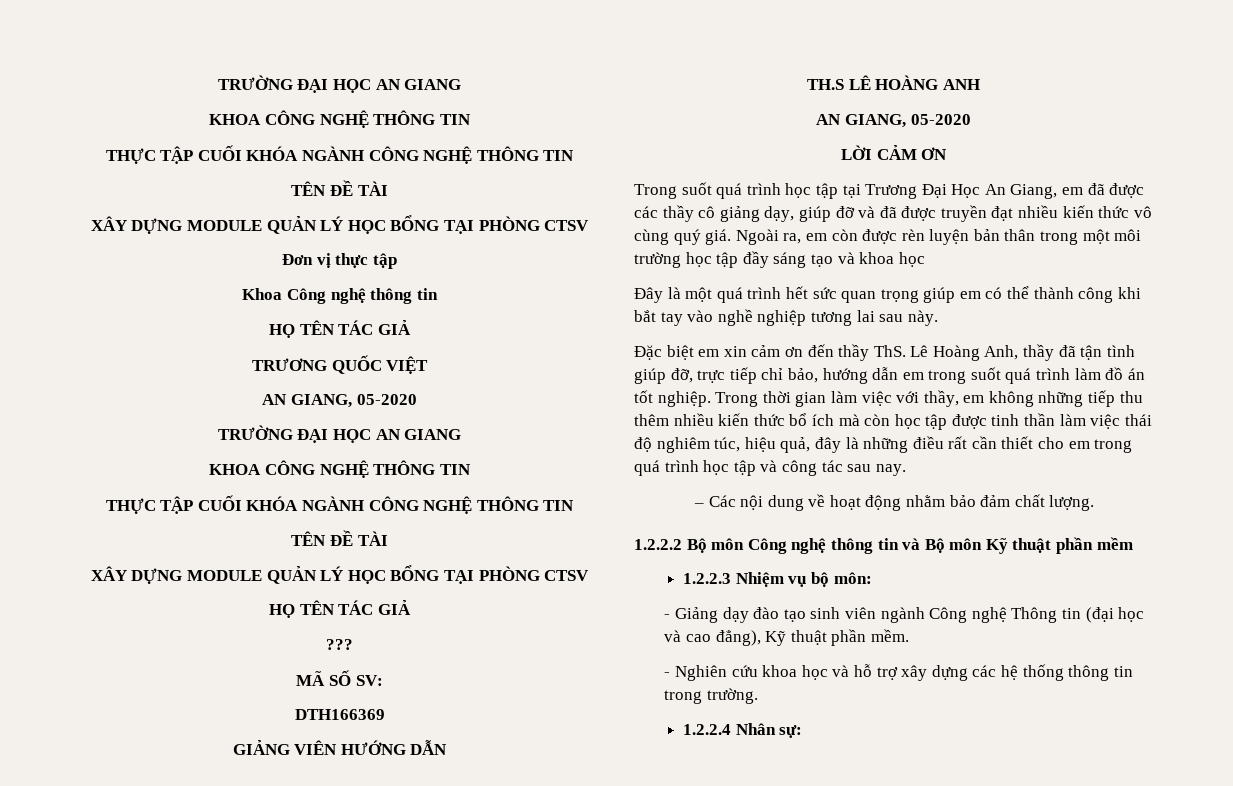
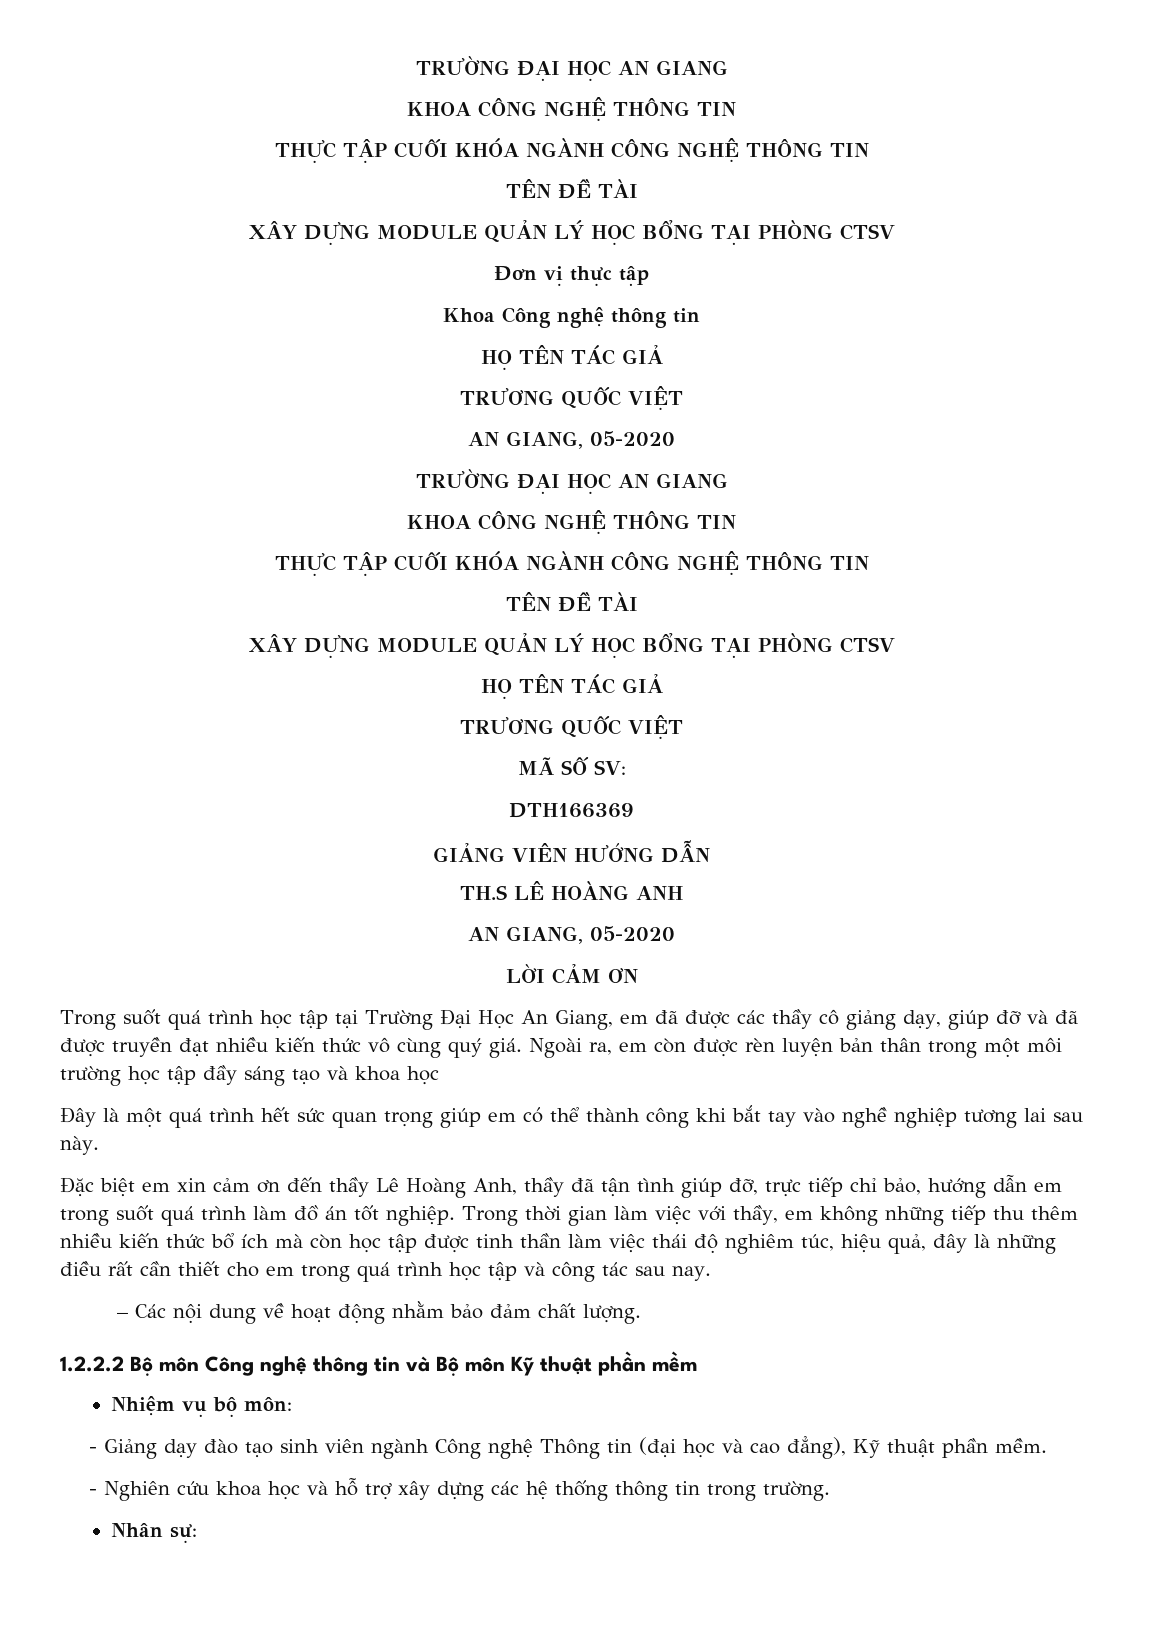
[326,639,353,650] ??? -> [460,715,683,739] TRƯƠNG QUỐC VIỆT
[865,184,918,199] Trương -> [364,1010,433,1030] Trường
[873,345,906,357] ThS. -> (369, 1187) none
[683,573,732,584] 1.2.2.3 -> (697, 1361) none
[683,724,732,735] 1.2.2.4 -> (830, 1491) none

